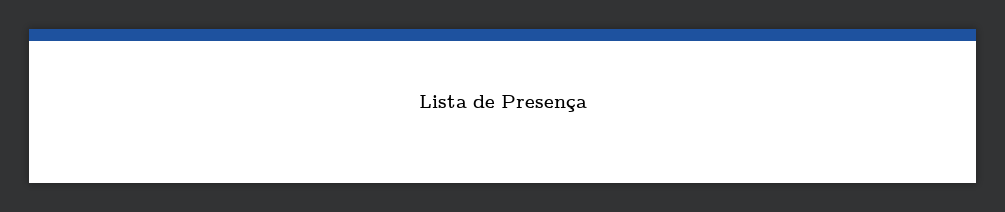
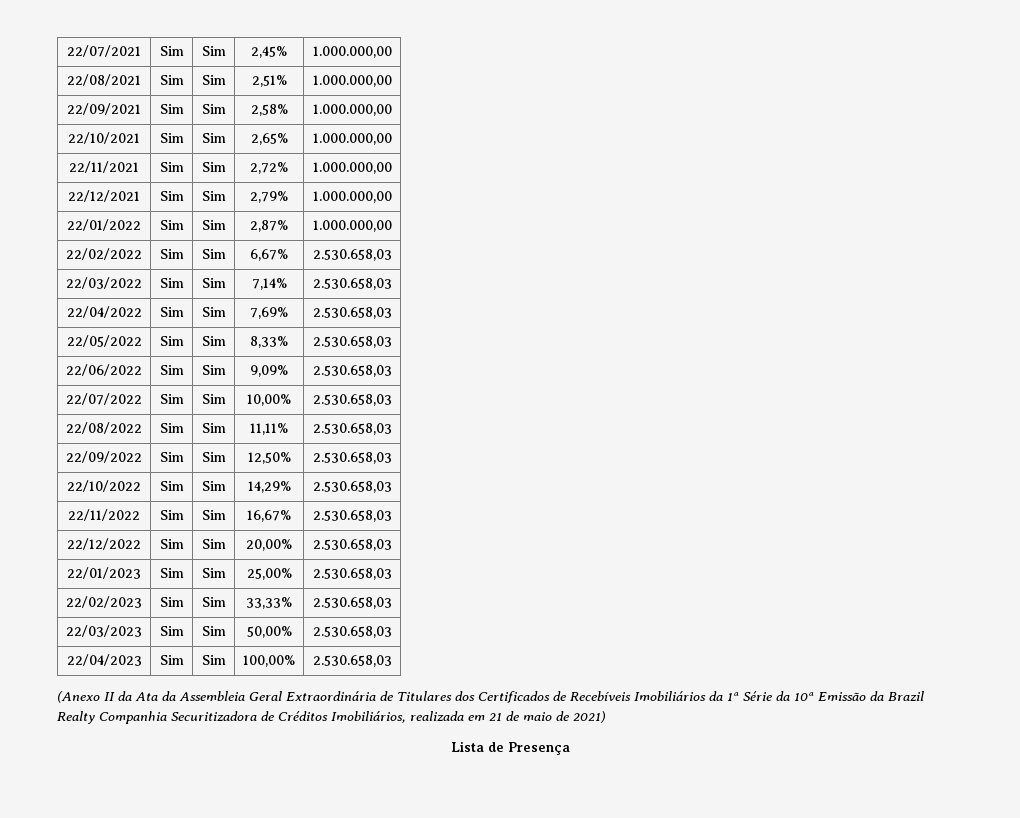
(418, 101) none -> [67,45,141,57] [159,46,184,56] [201,46,226,56] [251,46,287,58] [312,46,392,58] [67,74,141,86] [159,75,184,85] [201,75,226,85] [251,75,287,87] [312,75,392,87] [67,103,141,115] [159,104,184,114] [201,104,226,114] [250,104,288,116] [312,104,392,116] [68,132,140,144] [159,133,184,143] [201,133,226,143] [250,133,288,145] [312,133,392,145] [69,161,139,173] [159,162,184,172] [201,162,226,172] [250,162,288,174] [312,162,392,174] [68,190,140,202] [159,191,184,201] [201,191,226,201] [250,191,288,203] [312,191,392,203] [67,219,141,231] [159,220,184,230] [201,220,226,230] [250,220,288,232] [312,220,392,232] [66,248,142,260] [159,249,184,259] [201,249,226,259] [250,249,288,261] [312,249,392,261] [66,277,142,289] [159,278,184,288] [201,278,226,288] [251,278,287,290] [312,278,392,290] [66,306,142,318] [159,307,184,317] [201,307,226,317] [250,307,288,319] [312,307,392,319] [66,335,142,347] [159,336,184,346] [201,336,226,346] [250,336,288,348] [312,336,392,348] [66,364,142,376] [159,365,184,375] [201,365,226,375] [250,365,288,377] [312,365,392,377] [66,393,142,405] [159,394,184,404] [201,394,226,404] [247,394,291,406] [312,394,392,406] [66,422,142,434] [159,423,184,433] [201,423,226,433] [250,423,288,435] [312,423,392,435] [66,451,142,463] [159,452,184,462] [201,452,226,462] [247,452,291,464] [312,452,392,464] [67,480,141,492] [159,481,184,491] [201,481,226,491] [247,481,291,493] [312,481,392,493] [68,509,140,521] [159,510,184,520] [201,510,226,520] [247,510,291,522] [312,510,392,522] [67,538,141,550] [159,539,184,549] [201,539,226,549] [246,539,292,551] [312,539,392,551] [67,567,141,579] [159,568,184,578] [201,568,226,578] [246,568,292,580] [312,568,392,580] [66,596,142,608] [159,597,184,607] [201,597,226,607] [246,597,292,609] [312,597,392,609] [66,625,142,637] [159,626,184,636] [201,626,226,636] [246,626,292,638] [312,626,392,638] [66,654,142,666] [159,655,184,665] [201,655,226,665] [243,655,295,667] [312,655,392,667] [57,691,924,703] [57,711,606,724] 22/07/2021 | Sim | Sim | 2,45% | 1.000.000,00 // 22/08/2021 | Sim | Sim | 2,51% | 1.000.000,00 // 22/09/2021 | Sim | Sim | 2,58% | 1.000.000,00 // 22/10/2021 | Sim | Sim | 2,65% | 1.000.000,00 // 22/11/2021 | Sim | Sim | 2,72% | 1.000.000,00 // 22/12/2021 | Sim | Sim | 2,79% | 1.000.000,00 // 22/01/2022 | Sim | Sim | 2,87% | 1.000.000,00 // 22/02/2022 | Sim | Sim | 6,67% | 2.530.658,03 // 22/03/2022 | Sim | Sim | 7,14% | 2.530.658,03 // 22/04/2022 | Sim | Sim | 7,69% | 2.530.658,03 // 22/05/2022 | Sim | Sim | 8,33% | 2.530.658,03 // 22/06/2022 | Sim | Sim | 9,09% | 2.530.658,03 // 22/07/2022 | Sim | Sim | 10,00% | 2.530.658,03 // 22/08/2022 | Sim | Sim | 11,11% | 2.530.658,03 // 22/09/2022 | Sim | Sim | 12,50% | 2.530.658,03 // 22/10/2022 | Sim | Sim | 14,29% | 2.530.658,03 // 22/11/2022 | Sim | Sim | 16,67% | 2.530.658,03 // 22/12/2022 | Sim | Sim | 20,00% | 2.530.658,03 // 22/01/2023 | Sim | Sim | 25,00% | 2.530.658,03 // 22/02/2023 | Sim | Sim | 33,33% | 2.530.658,03 // 22/03/2023 | Sim | Sim | 50,00% | 2.530.658,03 // 22/04/2023 | Sim | Sim | 100,00% | 2.530.658,03 // (Anexo II da Ata da Assembleia Geral Extraordinária de Titulares dos Certificados de Recebíveis Imobiliários da 1ª Série da 10ª Emissão da Brazil Realty Companhia Securitizadora de Créditos Imobiliários, realizada em 21 de maio de 2021) //

